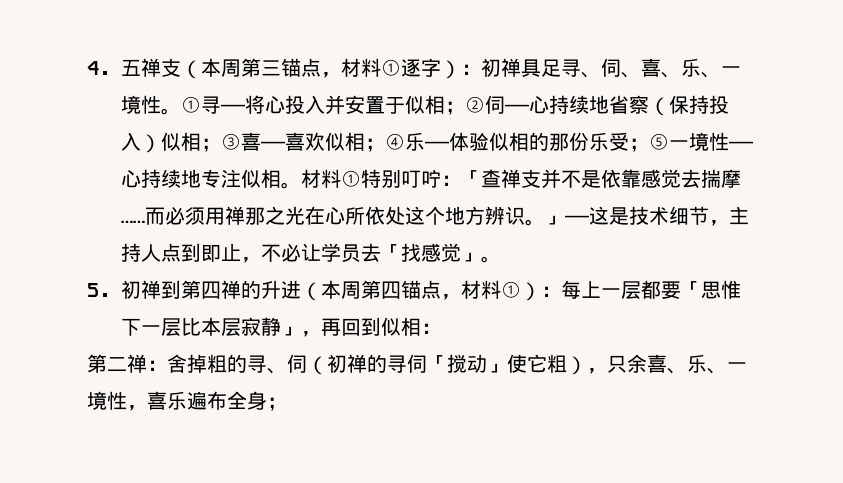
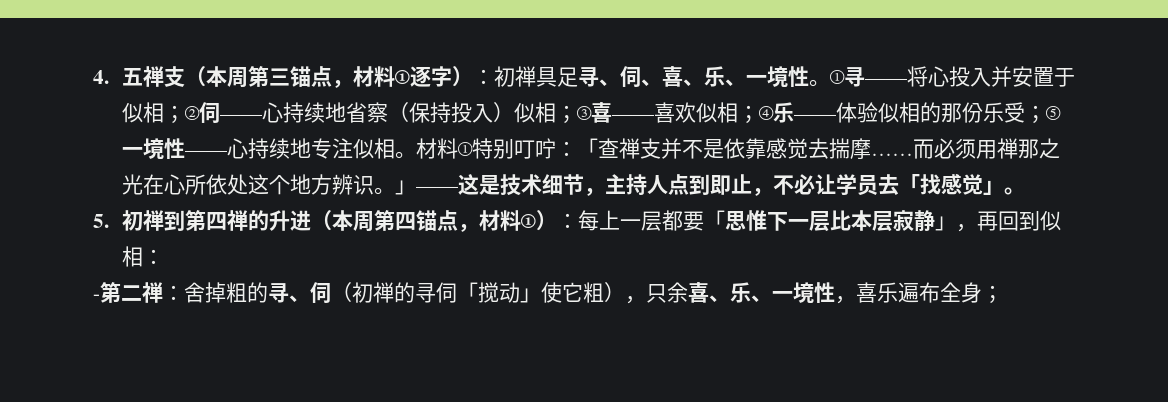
(441, 328) none -> [93,294,100,300] -

